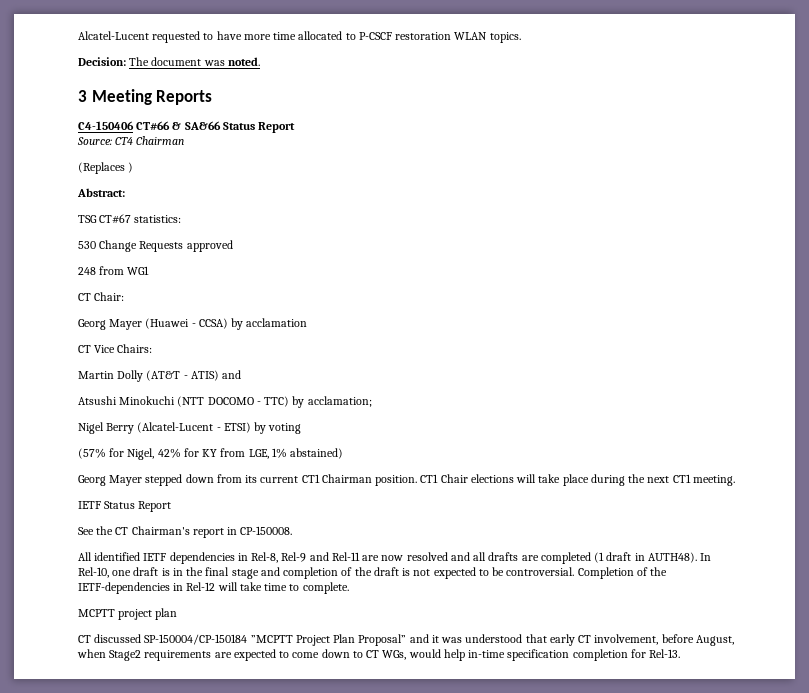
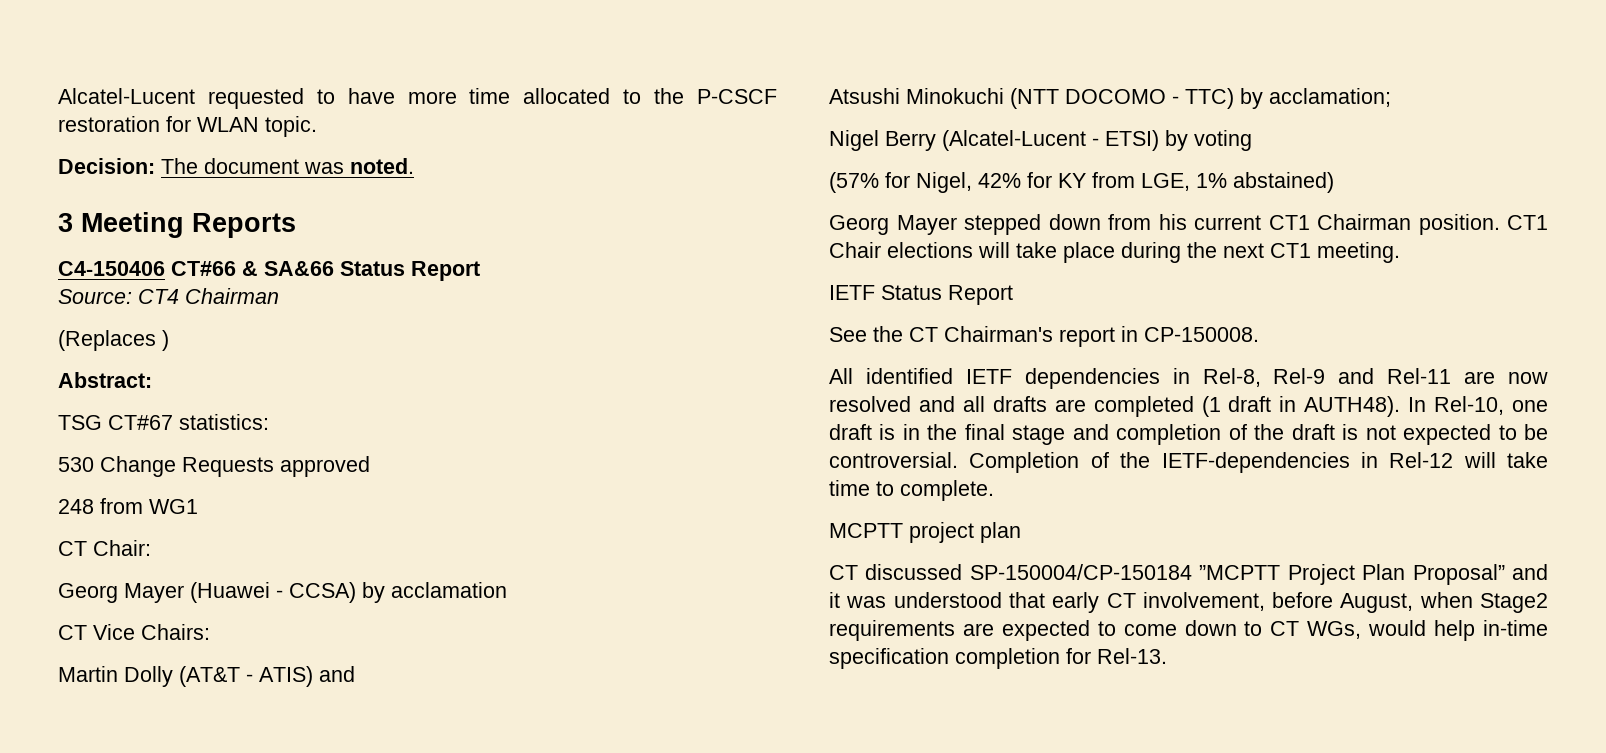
(356, 36) none -> [654,88,685,104] the
[454,32,521,43] WLAN topics. -> [166,116,317,137] for WLAN topic.
[245,475,258,483] its -> [1158,214,1187,230] his

